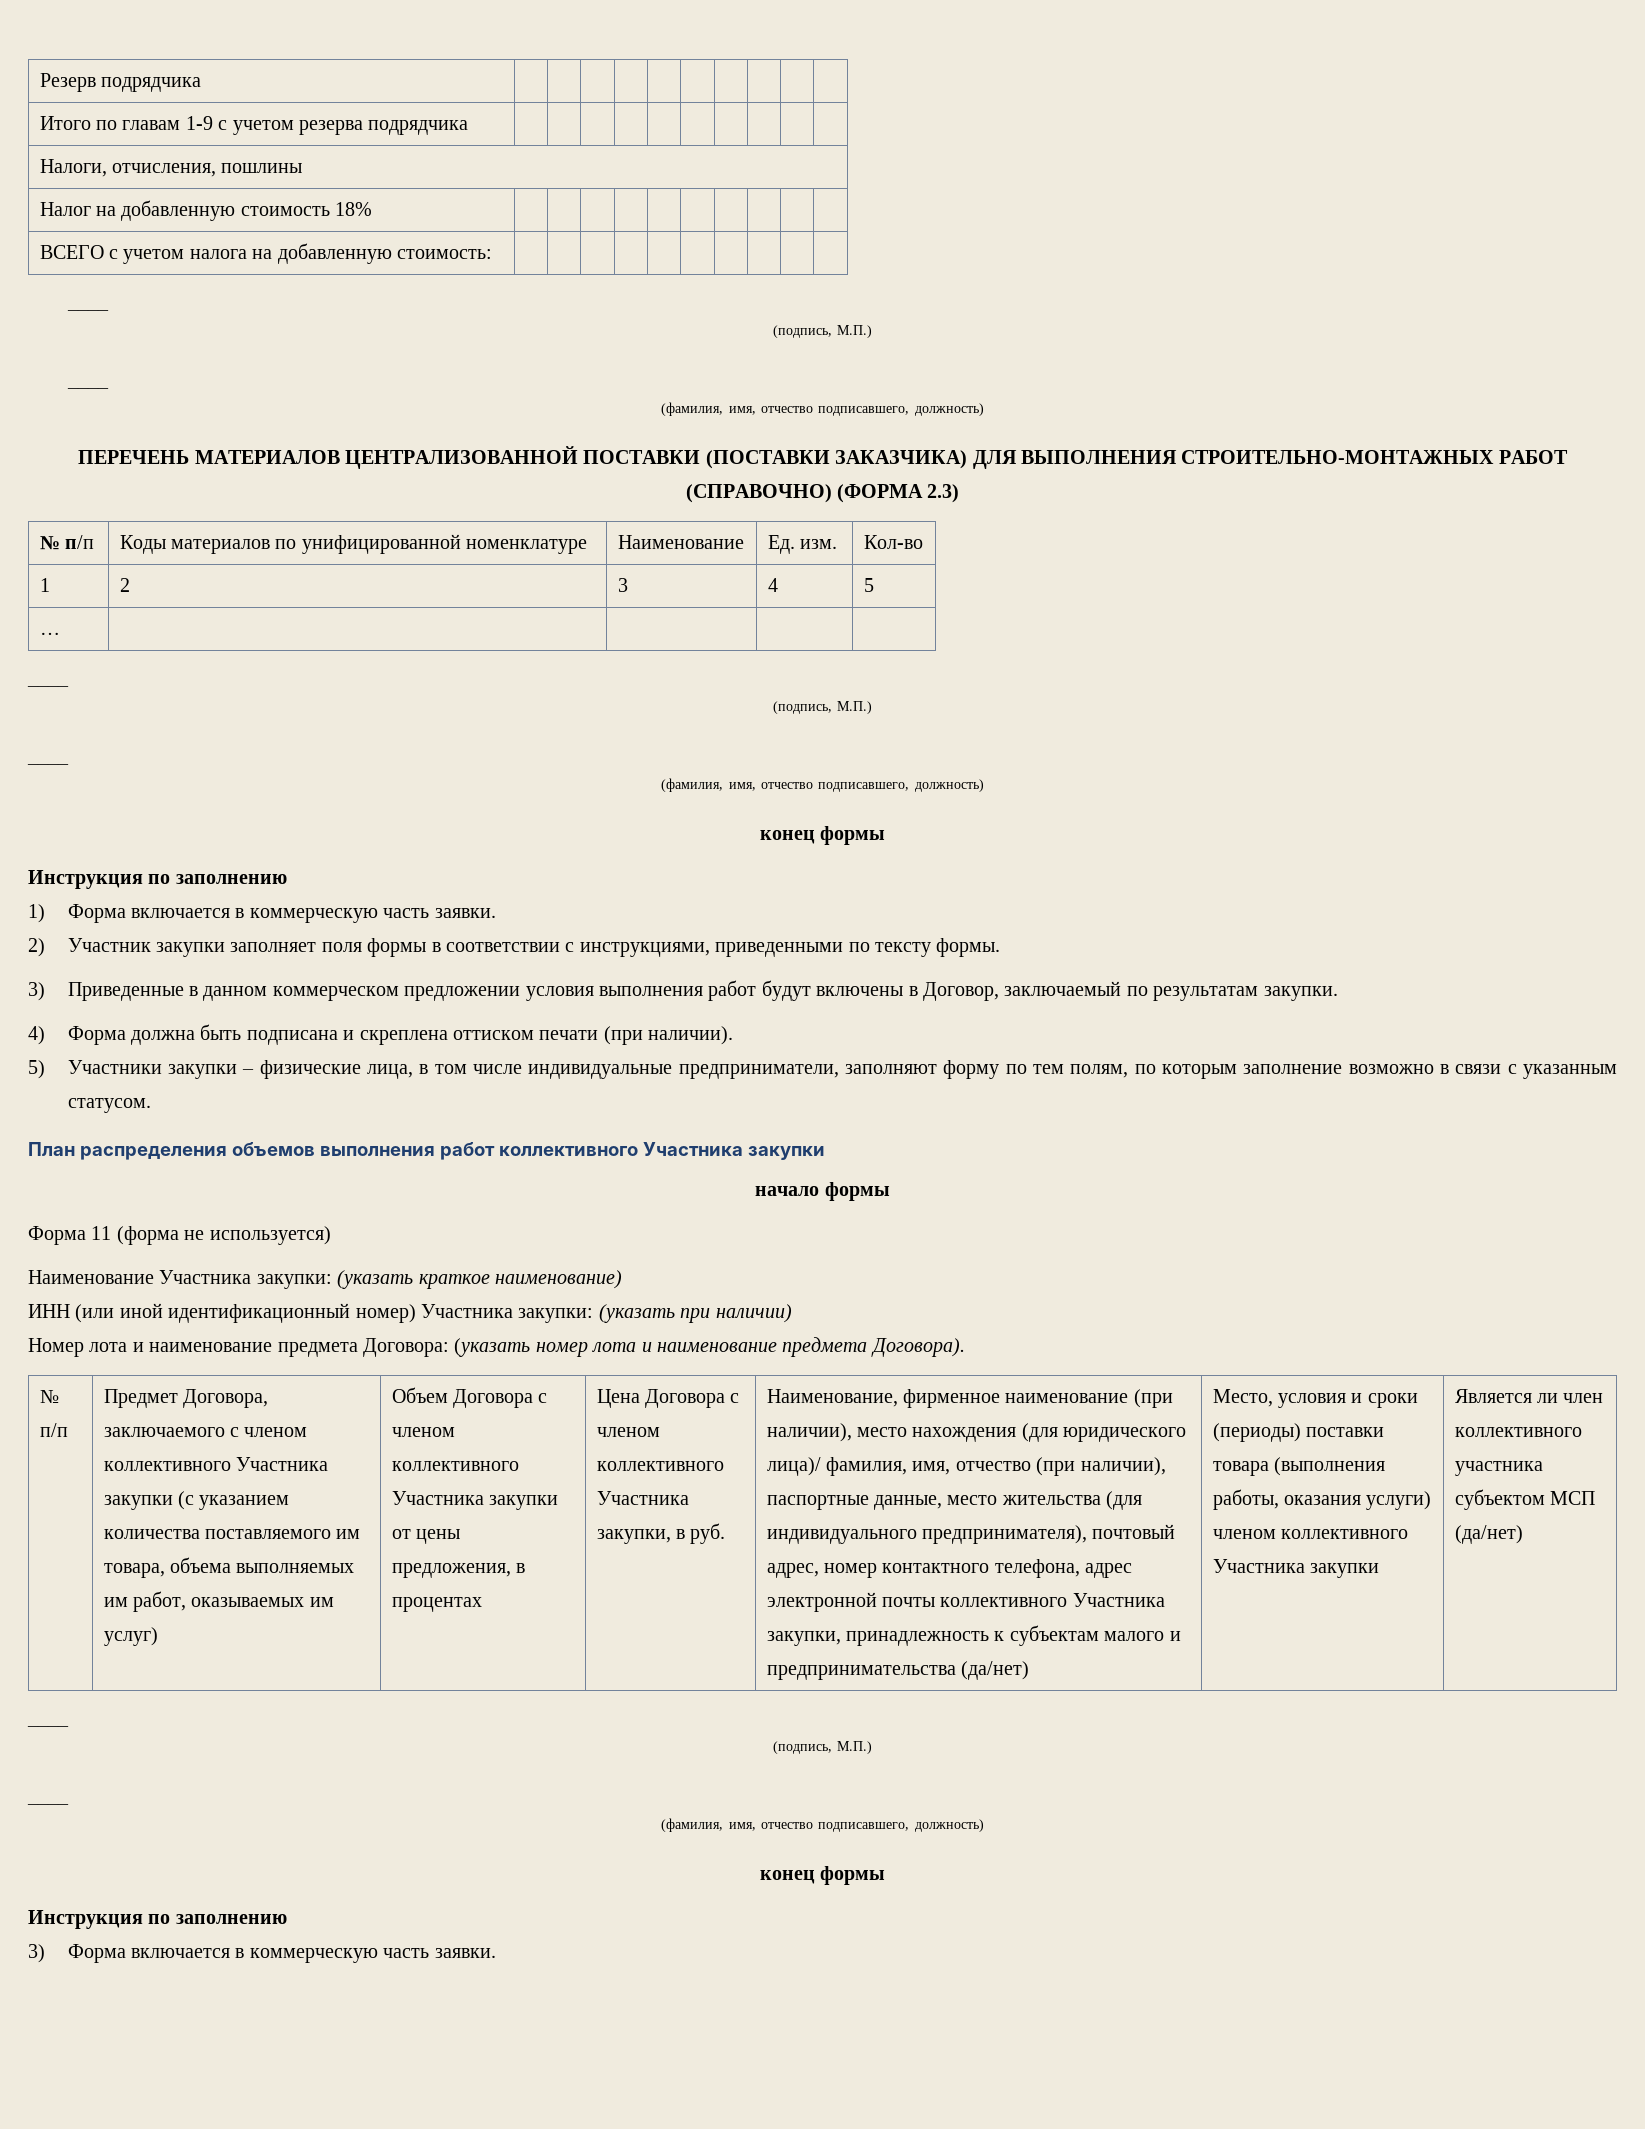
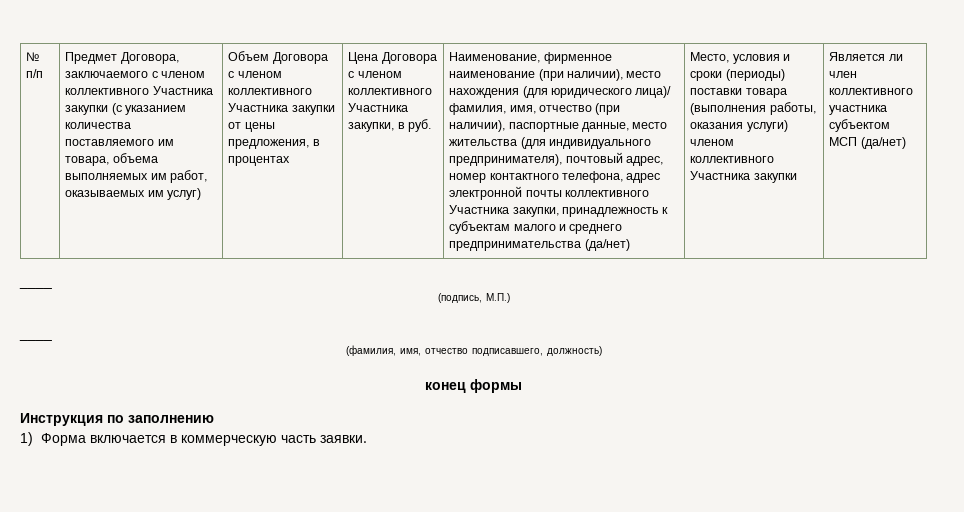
[39,73,202,92] [39,116,469,135] [39,159,303,177] [39,200,373,221] [39,243,493,264] [66,308,109,311] [772,325,873,338] [66,386,109,389] [661,402,984,416] [78,446,1568,469] [685,484,960,503] [39,535,95,550] [119,534,588,554] [617,535,744,549] [767,535,838,554] [863,535,923,549] [39,578,50,592] [119,578,130,592] [617,578,628,592] [767,578,778,592] [863,578,874,592] [39,632,60,635] [27,684,69,687] [772,701,873,714] [27,762,69,765] [661,778,984,792] [759,826,886,845] [28,870,287,889] [28,904,496,923] [28,938,1001,957] [28,980,1338,1001] [28,1024,734,1045] [28,1060,1618,1079] [67,1098,151,1113] [28,1142,825,1160] [755,1182,890,1201] [28,1226,331,1245] [28,1270,622,1289] [28,1303,792,1323] [28,1337,965,1357] Резерв подрядчика | | | | | | | | | | // Итого по главам 1-9 с учетом резерва подрядчика | | | | | | | | | | // Налоги, отчисления, пошлины // Налог на добавленную стоимость 18% | | | | | | | | | | // ВСЕГО с учетом налога на добавленную стоимость: | | | | | | | | | | // ____ // (подпись, М.П.) // ____ // (фамилия, имя, отчество подписавшего, должность) // ПЕРЕЧЕНЬ МАТЕРИАЛОВ ЦЕНТРАЛИЗОВАННОЙ ПОСТАВКИ (ПОСТАВКИ ЗАКАЗЧИКА) ДЛЯ ВЫПОЛНЕНИЯ СТРОИТЕЛЬНО-МОНТАЖНЫХ РАБОТ (СПРАВОЧНО) (ФОРМА 2.3) // № п/п | Коды материалов по унифицированной номенклатуре | Наименование | Ед. изм. | Кол-во // 1 | 2 | 3 | 4 | 5 // … | | | | // ____ // (подпись, М.П.) // ____ // (фамилия, имя, отчество подписавшего, должность) // конец формы // Инструкция по заполнению // 1) Форма включается в коммерческую часть заявки. // 2) Участник закупки заполняет поля формы в соответствии с инструкциями, приведенными по тексту формы. // 3) Приведенные в данном коммерческом предложении условия выполнения работ будут включены в Договор, заключаемый по результатам закупки. // 4) Форма должна быть подписана и скреплена оттиском печати (при наличии). // 5) Участники закупки – физические лица, в том числе индивидуальные предприниматели, заполняют форму по тем полям, по которым заполнение возможно в связи с указанным статусом. // План распределения объемов выполнения работ коллективного Участника закупки // начало формы // Форма 11 (форма не используется) // Наименование Участника закупки: (указать краткое наименование) // ИНН (или иной идентификационный номер) Участника закупки: (указать при наличии) // Номер лота и наименование предмета Договора: (указать номер лота и наименование предмета Договора). // -> (26, 56) none
(1181, 1636) none -> [569,224,623,234] среднего
[28,1944,45,1963] 3) -> [20,432,33,446] 1)

